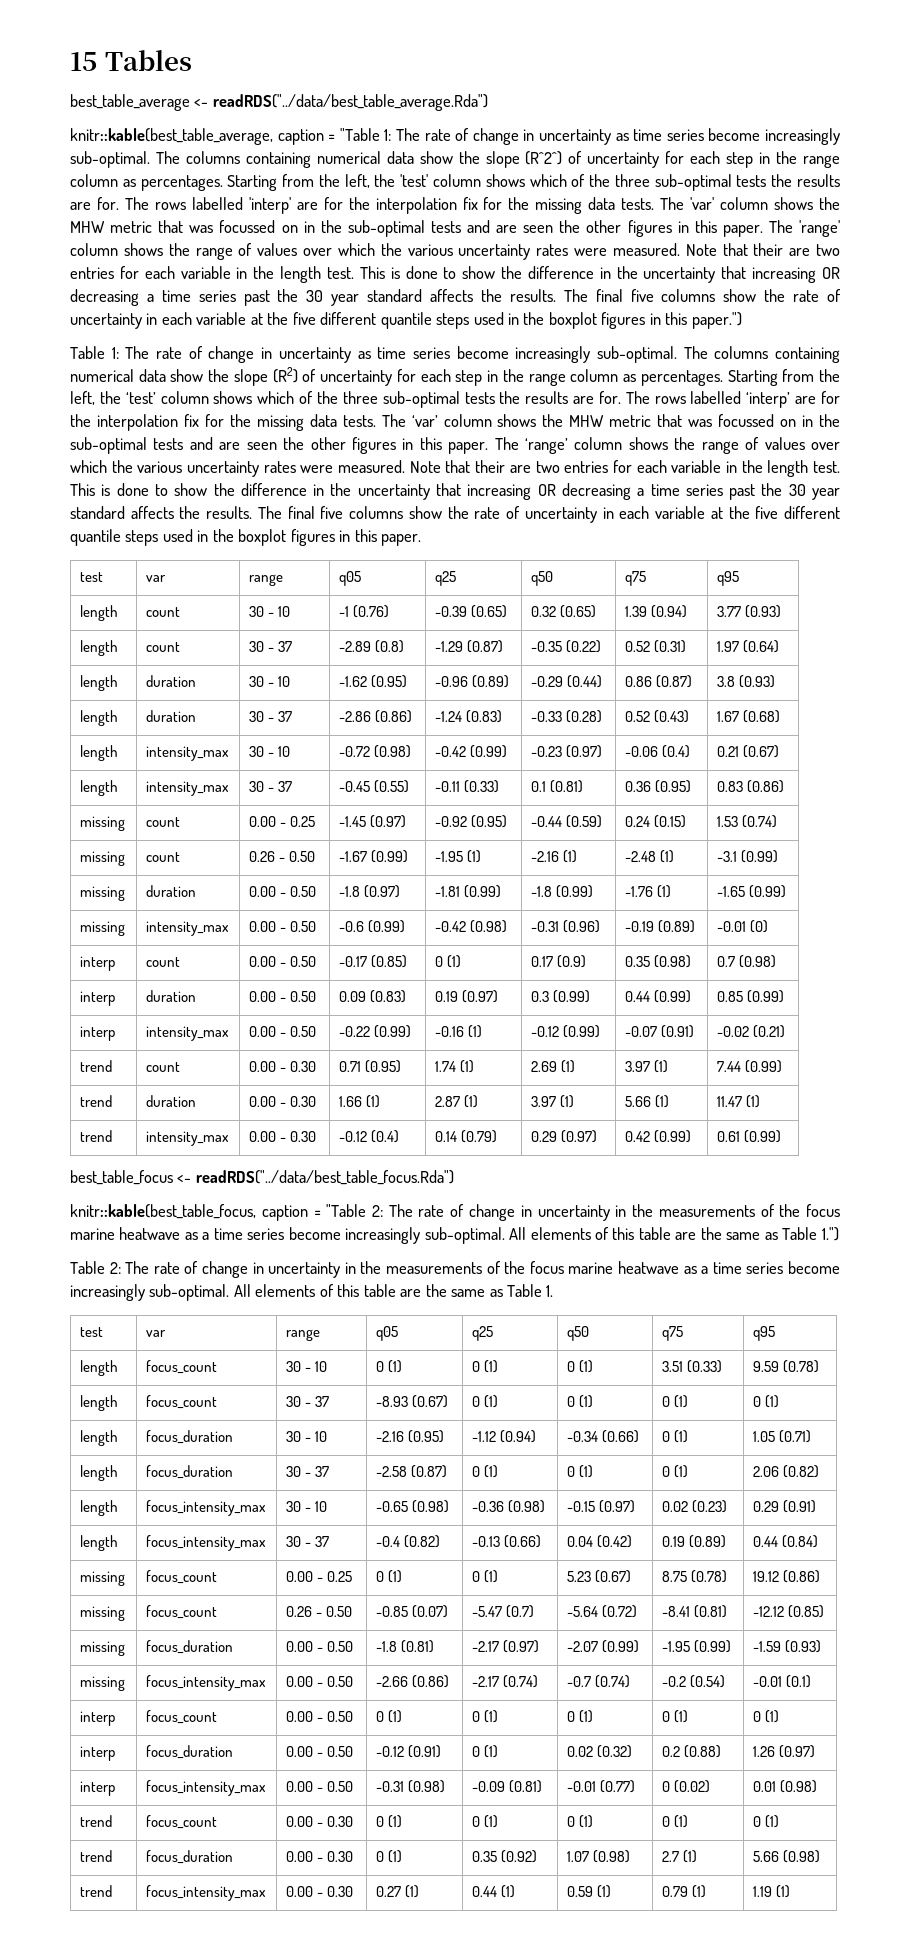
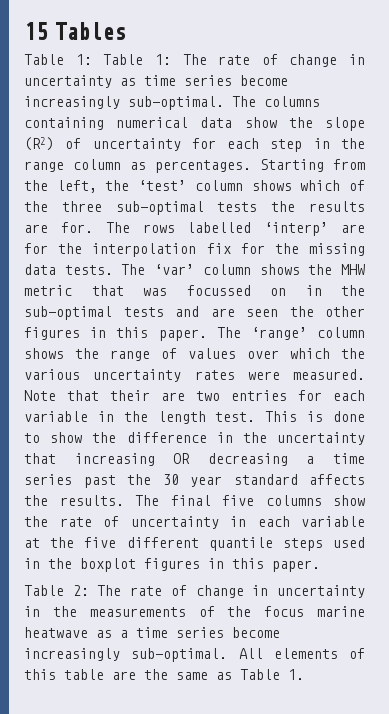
[70,94,488,111] [70,128,841,145] [70,151,841,168] [70,174,841,191] [70,197,840,214] [70,220,840,237] [70,243,841,260] [70,266,841,283] [70,289,842,306] [70,312,742,329] best_table_average <- readRDS("../data/best_table_average.Rda") // knitr::kable(best_table_average, caption = "Table 1: The rate of change in uncertainty as time series become increasingly sub-optimal. The columns containing numerical data show the slope (R^2^) of uncertainty for each step in the range column as percentages. Starting from the left, the 'test' column shows which of the three sub-optimal tests the results are for. The rows labelled 'interp' are for the interpolation fix for the missing data tests. The 'var' column shows the MHW metric that was focussed on in the sub-optimal tests and are seen the other figures in this paper. The 'range' column shows the range of values over which the various uncertainty rates were measured. Note that their are two entries for each variable in the length test. This is done to show the difference in the uncertainty that increasing OR decreasing a time series past the 30 year standard affects the results. The final five columns show the rate of uncertainty in each variable at the five different quantile steps used in the boxplot figures in this paper.") // -> [24,54,92,65] Table 1:
[80,572,104,582] [146,575,167,582] [249,574,284,586] [339,571,362,586] [435,571,457,586] [531,571,554,586] [625,571,647,586] [717,571,740,586] [80,605,119,621] [146,607,181,617] [249,606,291,617] [339,605,390,618] [435,605,508,618] [531,605,597,618] [625,605,688,618] [717,605,782,618] [80,640,119,656] [146,642,181,652] [249,641,293,652] [339,640,405,653] [435,640,504,653] [531,640,602,653] [625,640,687,653] [717,640,780,653] [80,675,119,691] [146,675,197,687] [249,676,291,687] [339,675,408,688] [435,675,510,688] [531,675,603,688] [625,675,693,688] [717,675,776,688] [80,710,119,726] [146,710,197,722] [249,711,293,722] [339,710,413,723] [435,710,503,723] [531,710,603,723] [625,710,690,723] [717,710,781,723] [80,745,119,761] [146,746,230,761] [249,746,291,757] [339,745,412,758] [435,745,508,758] [531,745,603,758] [625,745,691,758] [717,745,780,758] [80,780,119,796] [146,781,230,796] [249,781,293,792] [339,780,410,793] [435,780,500,793] [531,780,584,793] [625,780,692,793] [717,780,785,793] [80,816,126,831] [146,817,181,827] [249,816,316,827] [339,815,407,828] [435,815,508,828] [531,815,603,828] [625,815,687,828] [717,815,778,828] [80,851,126,866] [146,852,181,862] [249,851,316,862] [339,850,409,863] [435,850,482,863] [531,850,578,863] [625,850,675,863] [717,850,779,863] [80,886,126,901] [146,885,197,897] [249,886,317,897] [339,885,401,898] [435,885,502,898] [531,885,594,898] [625,885,672,898] [717,885,787,898] [80,921,126,936] [146,921,230,936] [249,921,317,932] [339,920,406,933] [435,920,508,933] [531,920,601,933] [625,920,696,933] [717,920,769,933] [80,956,116,971] [146,957,181,967] [249,956,317,967] [339,955,408,968] [435,955,462,968] [531,955,587,968] [625,955,692,968] [717,955,777,968] [80,991,116,1006] [146,990,197,1002] [249,991,317,1002] [339,990,407,1003] [435,990,499,1003] [531,990,591,1003] [625,990,692,1003] [717,990,785,1003] [80,1026,116,1041] [146,1026,230,1041] [249,1026,317,1037] [339,1025,412,1038] [435,1025,483,1038] [531,1025,601,1038] [625,1025,695,1038] [717,1025,786,1038] [80,1060,113,1072] [146,1062,181,1072] [249,1061,317,1072] [339,1060,402,1073] [435,1060,475,1073] [531,1060,576,1073] [625,1060,669,1073] [717,1060,783,1073] [80,1095,113,1107] [146,1095,197,1107] [249,1096,317,1107] [339,1095,381,1108] [435,1095,479,1108] [531,1095,575,1108] [625,1095,670,1108] [717,1095,761,1108] [80,1130,113,1142] [146,1131,230,1146] [249,1131,317,1142] [339,1130,400,1143] [435,1130,498,1143] [531,1130,598,1143] [625,1130,692,1143] [717,1130,782,1143] [70,1170,454,1185] [70,1204,840,1221] [70,1227,839,1244] // test | var | range | q05 | q25 | q50 | q75 | q95 // length | count | 30 - 10 | -1 (0.76) | -0.39 (0.65) | 0.32 (0.65) | 1.39 (0.94) | 3.77 (0.93) // length | count | 30 - 37 | -2.89 (0.8) | -1.29 (0.87) | -0.35 (0.22) | 0.52 (0.31) | 1.97 (0.64) // length | duration | 30 - 10 | -1.62 (0.95) | -0.96 (0.89) | -0.29 (0.44) | 0.86 (0.87) | 3.8 (0.93) // length | duration | 30 - 37 | -2.86 (0.86) | -1.24 (0.83) | -0.33 (0.28) | 0.52 (0.43) | 1.67 (0.68) // length | intensity_max | 30 - 10 | -0.72 (0.98) | -0.42 (0.99) | -0.23 (0.97) | -0.06 (0.4) | 0.21 (0.67) // length | intensity_max | 30 - 37 | -0.45 (0.55) | -0.11 (0.33) | 0.1 (0.81) | 0.36 (0.95) | 0.83 (0.86) // missing | count | 0.00 - 0.25 | -1.45 (0.97) | -0.92 (0.95) | -0.44 (0.59) | 0.24 (0.15) | 1.53 (0.74) // missing | count | 0.26 - 0.50 | -1.67 (0.99) | -1.95 (1) | -2.16 (1) | -2.48 (1) | -3.1 (0.99) // missing | duration | 0.00 - 0.50 | -1.8 (0.97) | -1.81 (0.99) | -1.8 (0.99) | -1.76 (1) | -1.65 (0.99) // missing | intensity_max | 0.00 - 0.50 | -0.6 (0.99) | -0.42 (0.98) | -0.31 (0.96) | -0.19 (0.89) | -0.01 (0) // interp | count | 0.00 - 0.50 | -0.17 (0.85) | 0 (1) | 0.17 (0.9) | 0.35 (0.98) | 0.7 (0.98) // interp | duration | 0.00 - 0.50 | 0.09 (0.83) | 0.19 (0.97) | 0.3 (0.99) | 0.44 (0.99) | 0.85 (0.99) // interp | intensity_max | 0.00 - 0.50 | -0.22 (0.99) | -0.16 (1) | -0.12 (0.99) | -0.07 (0.91) | -0.02 (0.21) // trend | count | 0.00 - 0.30 | 0.71 (0.95) | 1.74 (1) | 2.69 (1) | 3.97 (1) | 7.44 (0.99) // trend | duration | 0.00 - 0.30 | 1.66 (1) | 2.87 (1) | 3.97 (1) | 5.66 (1) | 11.47 (1) // trend | intensity_max | 0.00 - 0.30 | -0.12 (0.4) | 0.14 (0.79) | 0.29 (0.97) | 0.42 (0.99) | 0.61 (0.99) // best_table_focus <- readRDS("../data/best_table_focus.Rda") // knitr::kable(best_table_focus, caption = "Table 2: The rate of change in uncertainty in the measurements of the focus marine heatwave as a time series become increasingly sub-optimal. All elements of this table are the same as Table 1.") -> (320, 566) none
[80,1327,104,1337] [146,1330,167,1337] [286,1329,321,1341] [376,1326,399,1341] [472,1326,494,1341] [567,1326,590,1341] [662,1326,684,1341] [753,1326,776,1341] [80,1360,119,1376] [146,1360,218,1374] [286,1361,328,1372] [376,1360,403,1373] [472,1360,499,1373] [567,1360,594,1373] [662,1360,723,1373] [753,1360,820,1373] [80,1395,119,1411] [146,1395,218,1409] [286,1396,330,1407] [376,1395,449,1408] [472,1395,499,1408] [567,1395,594,1408] [662,1395,689,1408] [753,1395,780,1408] [80,1430,119,1446] [146,1430,234,1444] [286,1431,328,1442] [376,1430,445,1443] [472,1430,537,1443] [567,1430,640,1443] [662,1430,689,1443] [753,1430,812,1443] [80,1465,119,1481] [146,1465,234,1479] [286,1466,330,1477] [376,1465,448,1478] [472,1465,499,1478] [567,1465,594,1478] [662,1465,689,1478] [753,1465,820,1478] [80,1500,119,1516] [146,1500,267,1516] [286,1501,328,1512] [376,1500,450,1513] [472,1500,546,1513] [567,1500,636,1513] [662,1500,728,1513] [753,1500,817,1513] [80,1535,119,1551] [146,1535,267,1551] [286,1536,330,1547] [376,1535,441,1548] [472,1535,542,1548] [567,1535,633,1548] [662,1535,727,1548] [753,1535,819,1548] [80,1571,126,1586] [146,1570,218,1584] [286,1571,353,1582] [376,1570,403,1583] [472,1570,499,1583] [567,1570,632,1583] [662,1570,728,1583] [753,1570,821,1583] [80,1606,126,1621] [146,1605,218,1619] [286,1606,353,1617] [376,1605,449,1618] [472,1605,535,1618] [567,1605,638,1618] [662,1605,728,1618] [753,1605,825,1618] [80,1641,126,1656] [146,1640,234,1654] [286,1641,354,1652] [376,1640,435,1653] [472,1640,540,1653] [567,1640,640,1653] [662,1640,732,1653] [753,1640,822,1653] [80,1676,126,1691] [146,1675,267,1691] [286,1676,354,1687] [376,1675,450,1688] [472,1675,539,1688] [567,1675,631,1688] [662,1675,726,1688] [753,1675,812,1688] [80,1711,116,1726] [146,1710,218,1724] [286,1711,354,1722] [376,1710,403,1723] [472,1710,499,1723] [567,1710,594,1723] [662,1710,689,1723] [753,1710,780,1723] [80,1746,116,1761] [146,1745,234,1759] [286,1746,354,1757] [376,1745,442,1758] [472,1745,499,1758] [567,1745,633,1758] [662,1745,722,1758] [753,1745,816,1758] [80,1781,116,1796] [146,1780,267,1796] [286,1781,354,1792] [376,1780,446,1793] [472,1780,543,1793] [567,1780,636,1793] [662,1780,711,1793] [753,1780,818,1793] [80,1815,113,1827] [146,1815,218,1829] [286,1816,354,1827] [376,1815,403,1828] [472,1815,499,1828] [567,1815,594,1828] [662,1815,689,1828] [753,1815,780,1828] [80,1850,113,1862] [146,1850,234,1864] [286,1851,354,1862] [376,1850,403,1863] [472,1850,538,1863] [567,1850,631,1863] [662,1850,698,1863] [753,1850,821,1863] [80,1885,113,1897] [146,1885,267,1901] [286,1886,354,1897] [376,1885,420,1898] [472,1885,516,1898] [567,1885,612,1898] [662,1885,707,1898] [753,1885,791,1898] // test | var | range | q05 | q25 | q50 | q75 | q95 // length | focus_count | 30 - 10 | 0 (1) | 0 (1) | 0 (1) | 3.51 (0.33) | 9.59 (0.78) // length | focus_count | 30 - 37 | -8.93 (0.67) | 0 (1) | 0 (1) | 0 (1) | 0 (1) // length | focus_duration | 30 - 10 | -2.16 (0.95) | -1.12 (0.94) | -0.34 (0.66) | 0 (1) | 1.05 (0.71) // length | focus_duration | 30 - 37 | -2.58 (0.87) | 0 (1) | 0 (1) | 0 (1) | 2.06 (0.82) // length | focus_intensity_max | 30 - 10 | -0.65 (0.98) | -0.36 (0.98) | -0.15 (0.97) | 0.02 (0.23) | 0.29 (0.91) // length | focus_intensity_max | 30 - 37 | -0.4 (0.82) | -0.13 (0.66) | 0.04 (0.42) | 0.19 (0.89) | 0.44 (0.84) // missing | focus_count | 0.00 - 0.25 | 0 (1) | 0 (1) | 5.23 (0.67) | 8.75 (0.78) | 19.12 (0.86) // missing | focus_count | 0.26 - 0.50 | -0.85 (0.07) | -5.47 (0.7) | -5.64 (0.72) | -8.41 (0.81) | -12.12 (0.85) // missing | focus_duration | 0.00 - 0.50 | -1.8 (0.81) | -2.17 (0.97) | -2.07 (0.99) | -1.95 (0.99) | -1.59 (0.93) // missing | focus_intensity_max | 0.00 - 0.50 | -2.66 (0.86) | -2.17 (0.74) | -0.7 (0.74) | -0.2 (0.54) | -0.01 (0.1) // interp | focus_count | 0.00 - 0.50 | 0 (1) | 0 (1) | 0 (1) | 0 (1) | 0 (1) // interp | focus_duration | 0.00 - 0.50 | -0.12 (0.91) | 0 (1) | 0.02 (0.32) | 0.2 (0.88) | 1.26 (0.97) // interp | focus_intensity_max | 0.00 - 0.50 | -0.31 (0.98) | -0.09 (0.81) | -0.01 (0.77) | 0 (0.02) | 0.01 (0.98) // trend | focus_count | 0.00 - 0.30 | 0 (1) | 0 (1) | 0 (1) | 0 (1) | 0 (1) // trend | focus_duration | 0.00 - 0.30 | 0 (1) | 0.35 (0.92) | 1.07 (0.98) | 2.7 (1) | 5.66 (0.98) // trend | focus_intensity_max | 0.00 - 0.30 | 0.27 (1) | 0.44 (1) | 0.59 (1) | 0.79 (1) | 1.19 (1) -> (304, 674) none

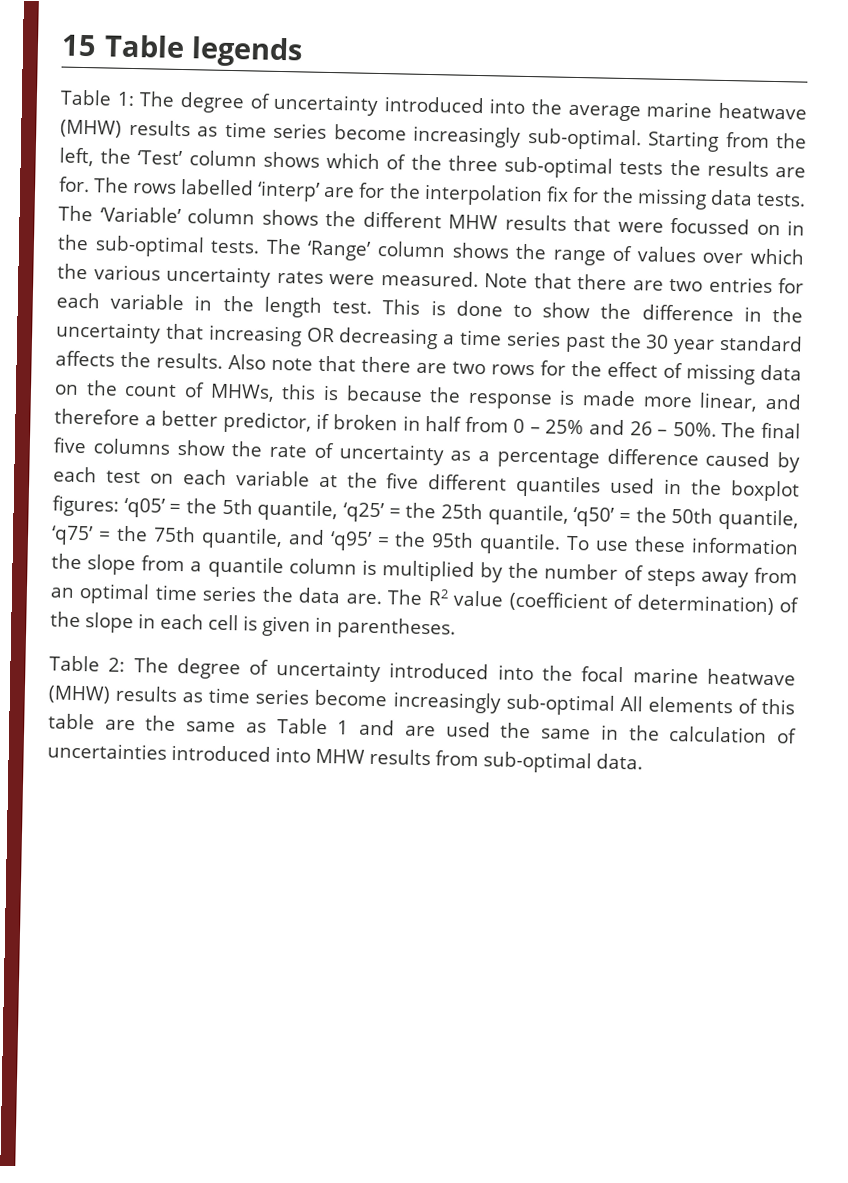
[54,22,126,40] [24,54,365,67] [24,75,112,88] Tables // Table 1: Table 1: The rate of change in uncertainty -> [104,34,304,68] [60,89,807,122] [60,119,191,138] Table legends // Table 1: The degree of uncertainty introduced into the average marine heatwave (MHW) results
[232,96,320,107] [24,117,365,131] [24,137,365,152] [24,159,251,173] The columns containing numerical data show the slope (R2) of uncertainty for each step in the range column as percentages. -> (642, 139) none
[138,180,187,191] ‘test’ -> [137,150,183,166] ‘Test’
[154,264,365,275] [24,285,167,296] ‘var’ column shows the MHW metric that was -> [99,206,664,233] ‘Variable’ column shows the different MHW results that were
[123,306,365,317] [24,327,307,341] tests and are seen the other figures in this paper. The ‘range’ -> [210,238,372,261] tests. The ‘Range’
[110,390,150,401] their -> [577,274,627,291] there
(124, 500) none -> [228,353,802,385] [54,380,802,412] [54,408,717,437] Also note that there are two rows for the effect of missing data on the count of MHWs, this is because the response is made more linear, and therefore a better predictor, if broken in half from 0 – 25% and 26 – 50%.
[230,516,246,527] in -> [450,448,800,473] [53,466,174,484] as a percentage difference caused by each test on
[208,537,323,551] quantile steps -> [515,475,602,498] quantiles
[144,558,320,572] [24,585,365,598] [24,606,365,617] [24,627,280,638] [24,648,228,662] figures in this paper. // Table 2: The rate of change in uncertainty in the measurements of the focus marine heatwave as a time series become increasingly sub-optimal. -> [52,495,799,531] [51,525,799,555] [51,553,798,588] [50,583,799,616] [50,611,456,640] [49,655,797,686] [48,685,615,716] figures: ‘q05’ = the 5th quantile, ‘q25’ = the 25th quantile, ‘q50’ = the 50th quantile, ‘q75’ = the 75th quantile, and ‘q95’ = the 95th quantile. To use these information the slope from a quantile column is multiplied by the number of steps away from an optimal time series the data are. The R2 value (coefficient of determination) of the slope in each cell is given in parentheses. // Table 2: The degree of uncertainty introduced into the focal marine heatwave (MHW) results as time series become increasingly sub-optimal
[288,669,304,680] 1. -> [337,719,797,744] [47,742,643,774] 1 and are used the same in the calculation of uncertainties introduced into MHW results from sub-optimal data.

